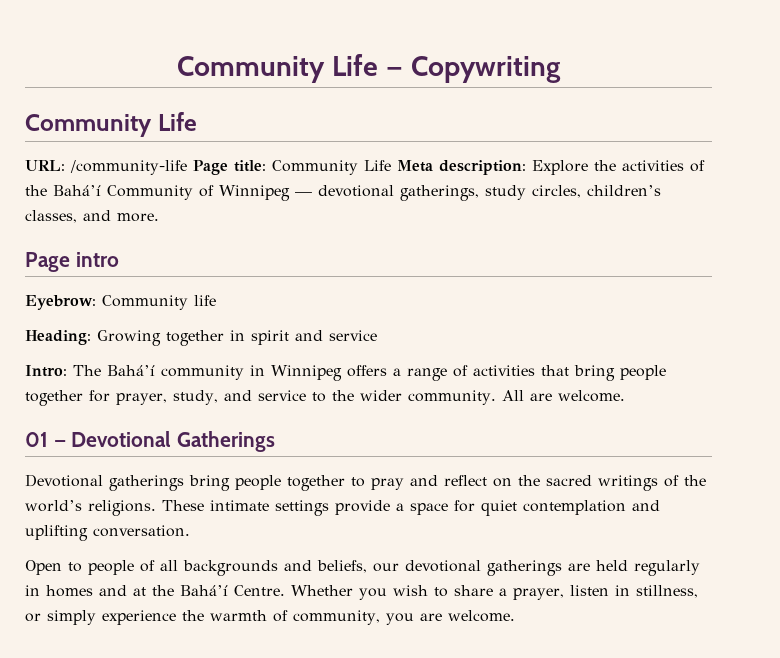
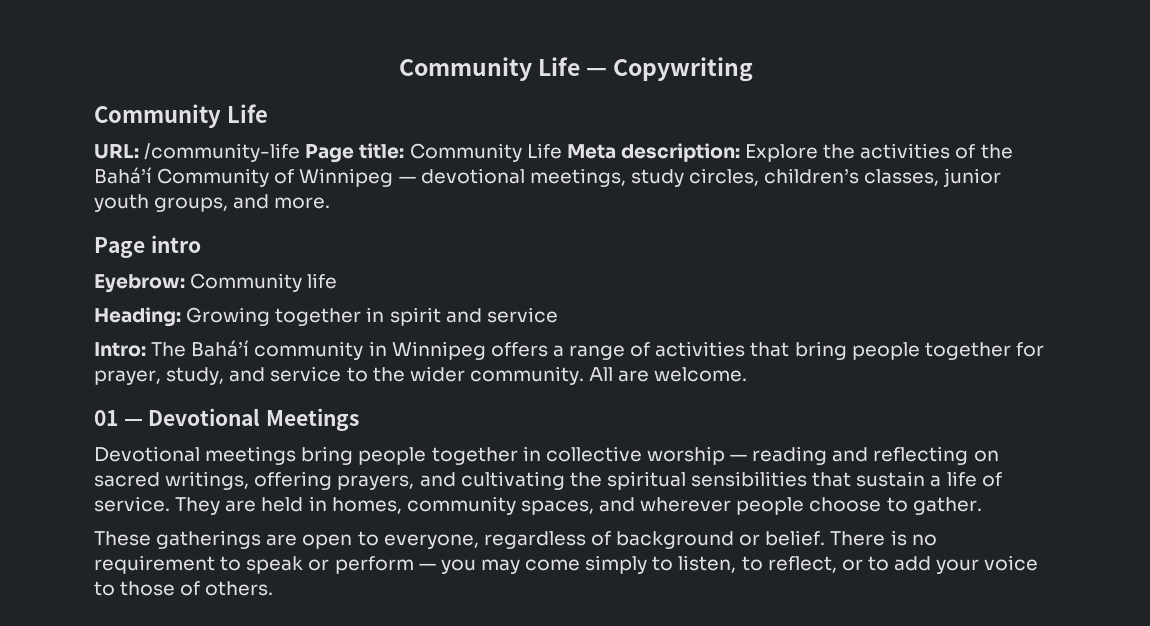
[400,185,479,201] gatherings, -> [529,168,626,187] meetings,
(77, 216) none -> [943,168,1002,187] [94,194,229,212] junior youth groups,
[177,431,276,452] [25,474,706,491] [25,500,660,516] [25,525,190,541] [25,560,700,576] [25,585,698,600] [25,610,515,625] Gatherings // Devotional gatherings bring people together to pray and reflect on the sacred writings of the world’s religions. These intimate settings provide a space for quiet contemplation and uplifting conversation. // Open to people of all backgrounds and beliefs, our devotional gatherings are held regularly in homes and at the Bahá’í Centre. Whether you wish to share a prayer, listen in stillness, or simply experience the warmth of community, you are welcome. -> [266,408,360,431] [94,446,999,465] [94,471,1002,490] [94,496,982,515] [94,530,937,549] [94,555,1039,574] [94,581,274,596] Meetings // Devotional meetings bring people together in collective worship — reading and reflecting on sacred writings, offering prayers, and cultivating the spiritual sensibilities that sustain a life of service. They are held in homes, community spaces, and wherever people choose to gather. // These gatherings are open to everyone, regardless of background or belief. There is no requirement to speak or perform — you may come simply to listen, to reflect, or to add your voice to those of others.

